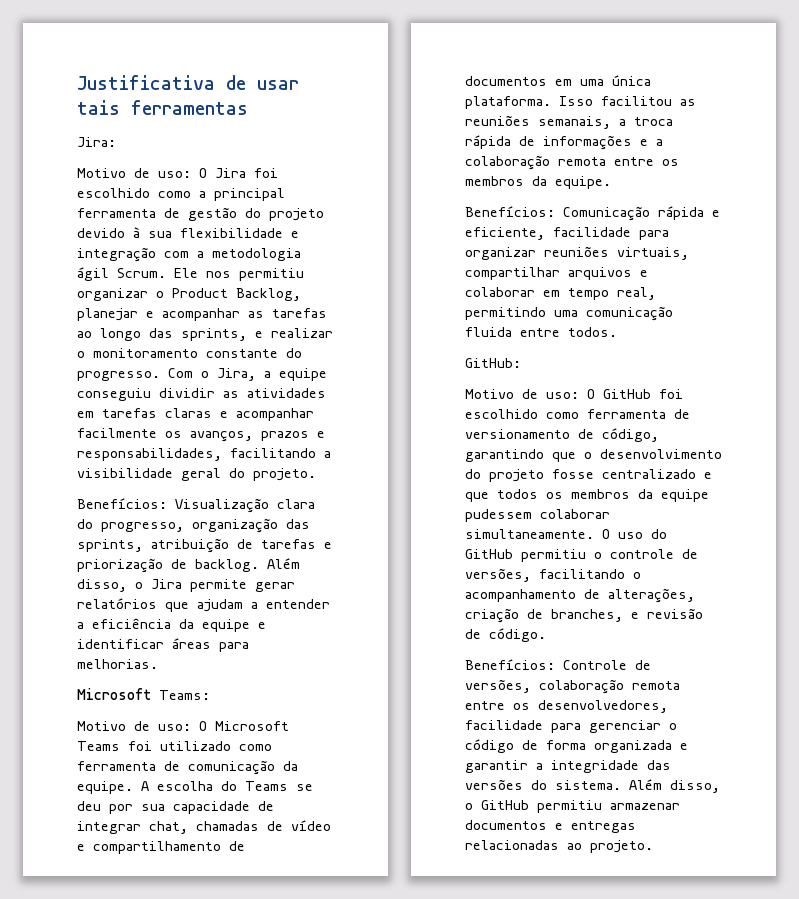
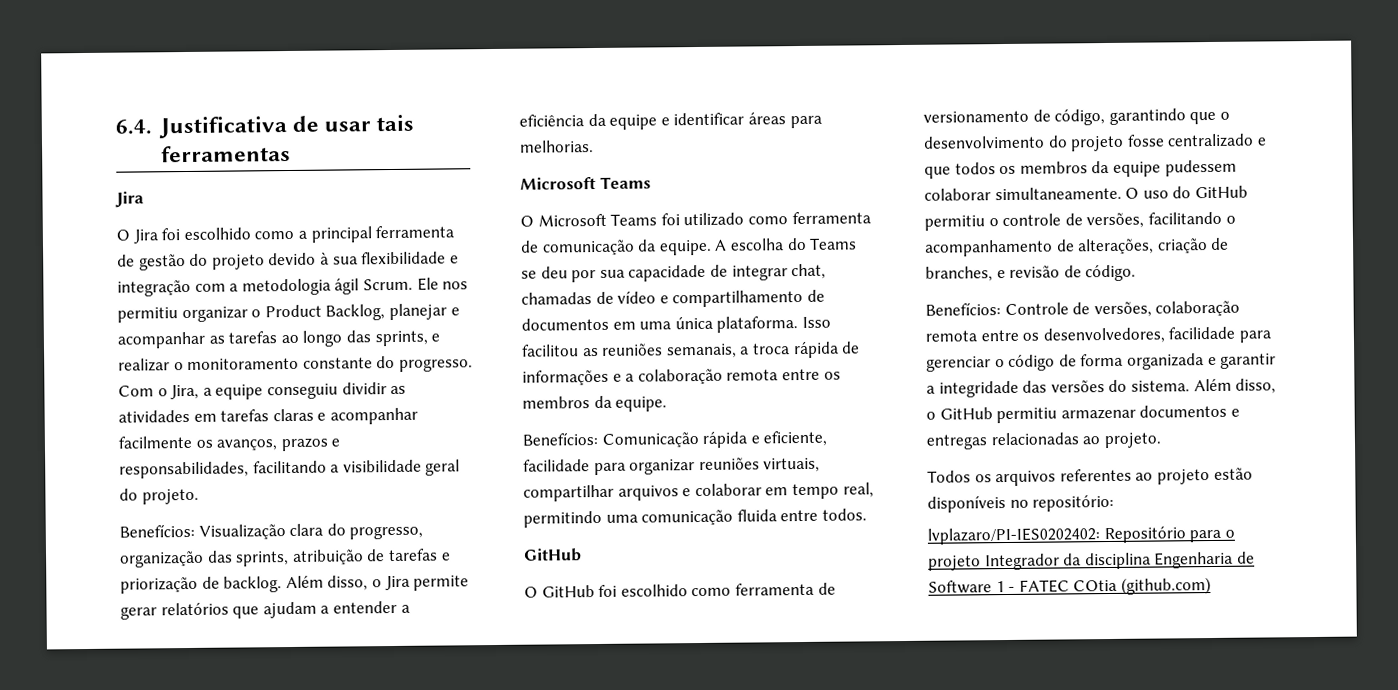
(77, 82) none -> [115,119,152,135] 6.4.
[77,137,116,147] [77,168,191,178] Jira: // Motivo de uso: -> [115,191,144,208] Jira //
[159,690,210,700] [77,721,191,731] Teams: // Motivo de uso: -> [599,176,651,189] Teams //
[465,358,521,368] [465,389,579,399] GitHub: // Motivo de uso: -> [523,548,582,562] GitHub //
(653, 846) none -> [927,467,1253,487] [927,494,1115,513] [927,526,1235,545] [928,551,1255,571] [928,577,1211,595] // Todos os arquivos referentes ao projeto estão disponíveis no repositório: // lvplazaro/PI-IES0202402: Repositório para o projeto Integrador da disciplina Engenharia de Software 1 - FATEC COtia (github.com)

